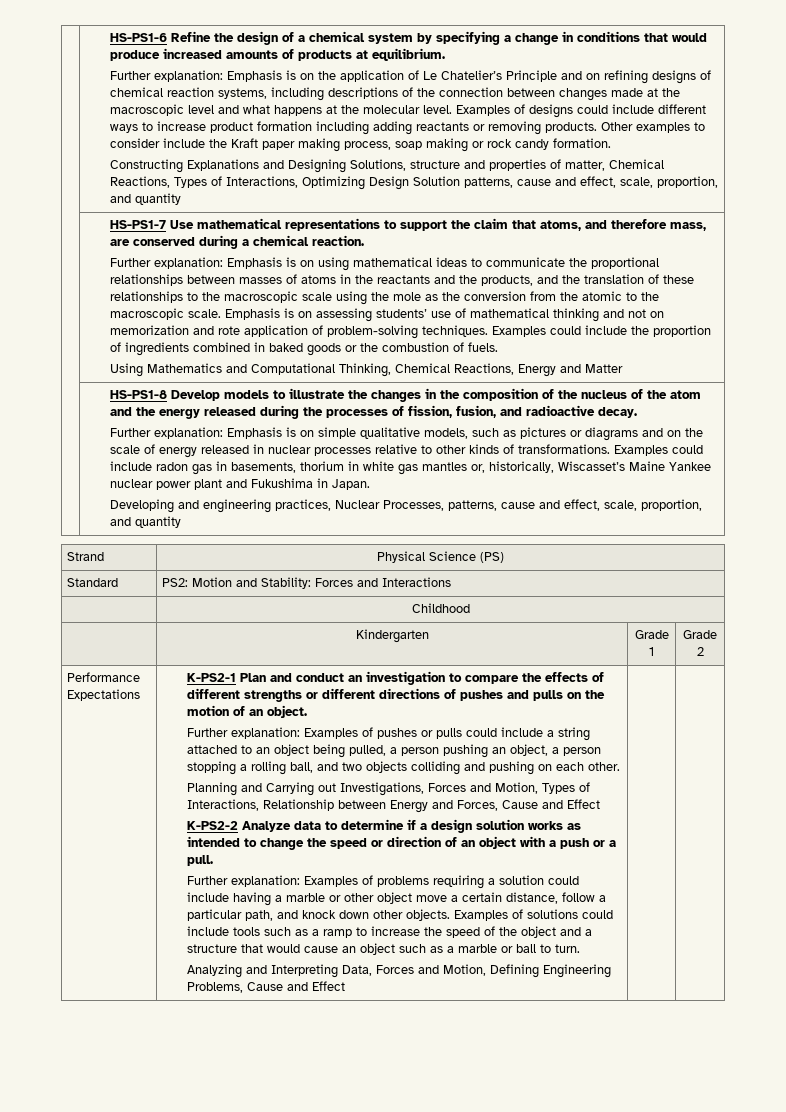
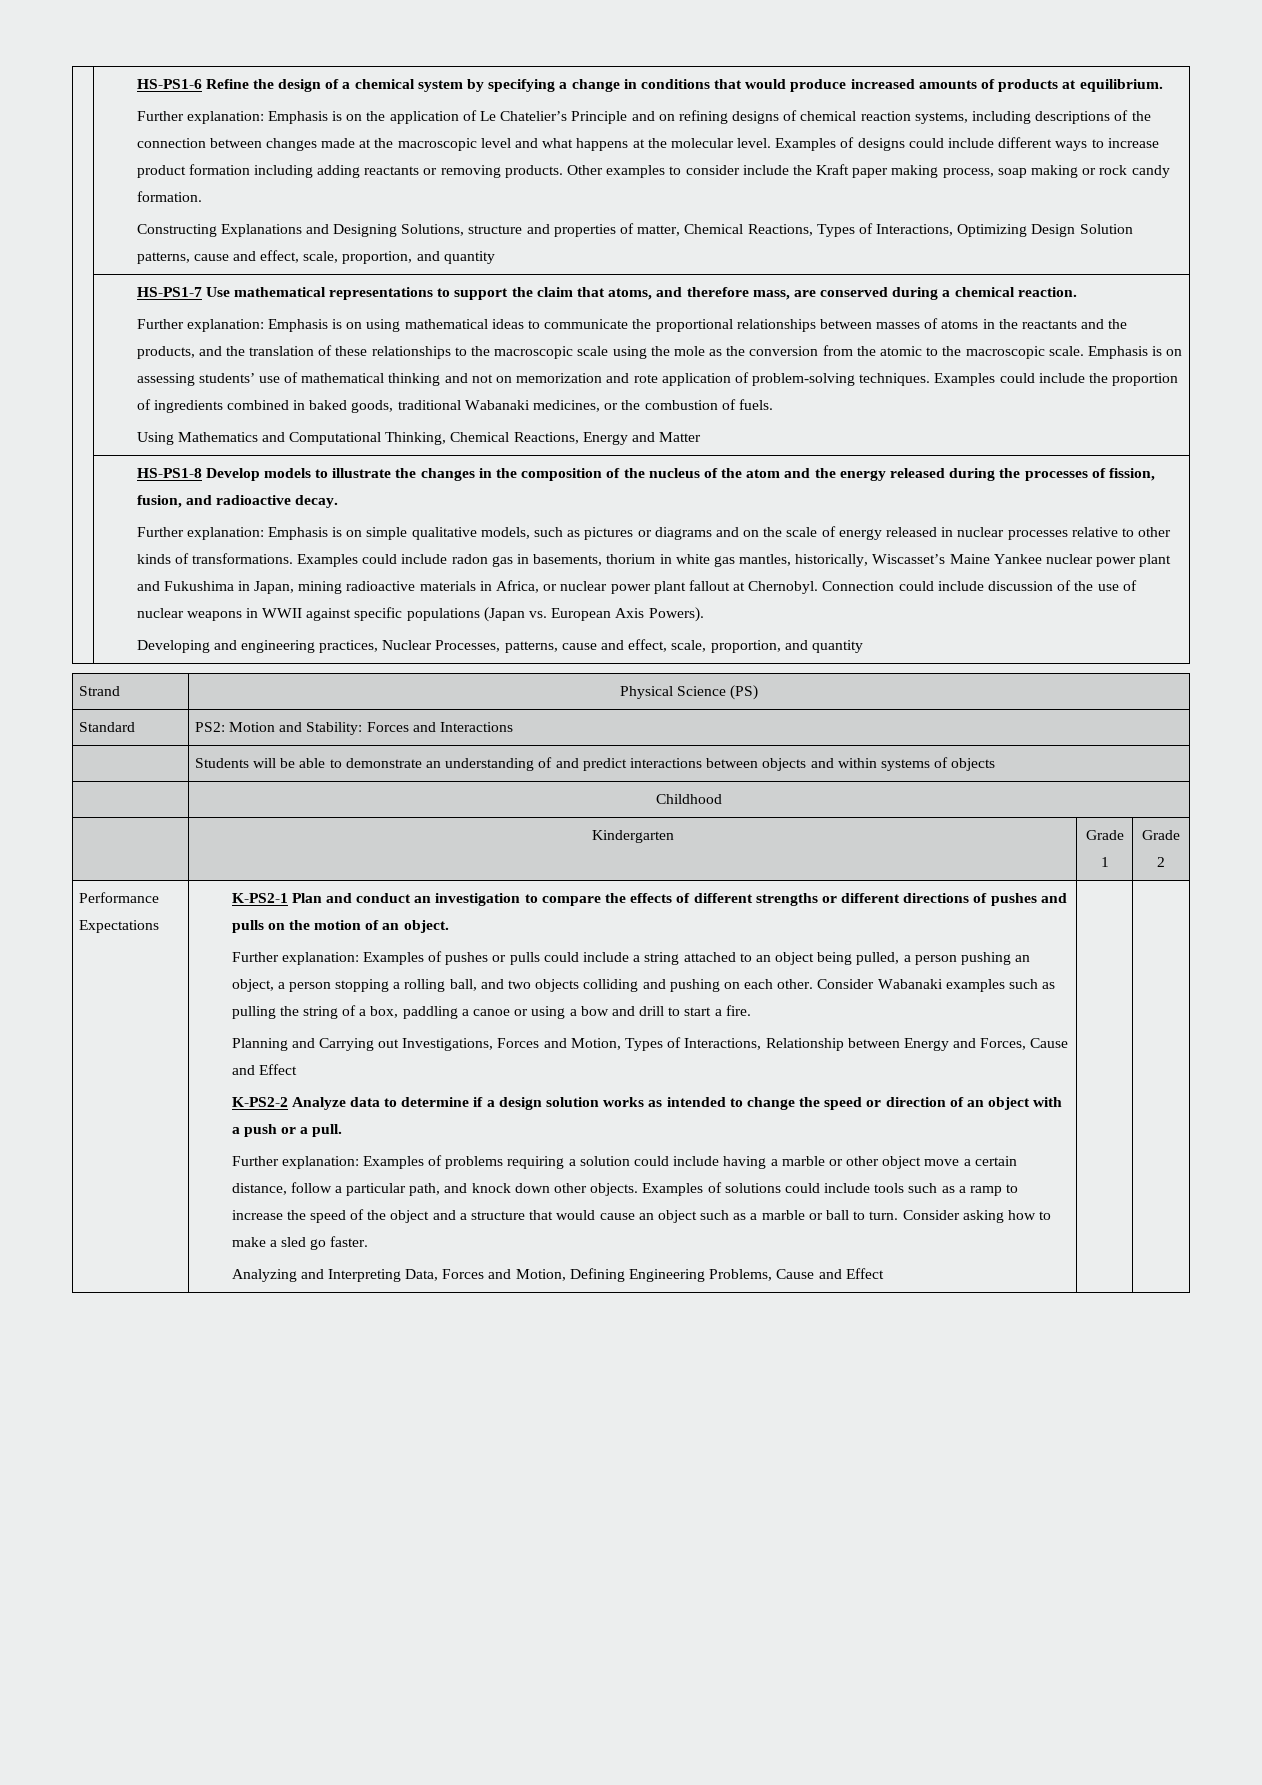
[307,343,342,356] goods -> [351,400,600,413] goods, traditional Wabanaki medicines,
[422,462,486,473] mantles or, -> [739,554,792,566] mantles,
[332,479,371,490] Japan. -> [254,580,1137,594] [136,607,704,622] Japan, mining radioactive materials in Africa, or nuclear power plant fallout at Chernobyl. Connection could include discussion of the use of nuclear weapons in WWII against specific populations (Japan vs. European Axis Powers).
(451, 582) none -> [194,757,996,771] // | Students will be able to demonstrate an understanding of and predict interactions between objects and within systems of objects
(621, 766) none -> [817,979,1056,992] [231,1005,751,1019] Consider Wabanaki examples such as pulling the string of a box, paddling a canoe or using a bow and drill to start a fire.
(581, 948) none -> [902,1210,1052,1223] [231,1236,369,1250] Consider asking how to make a sled go faster.

